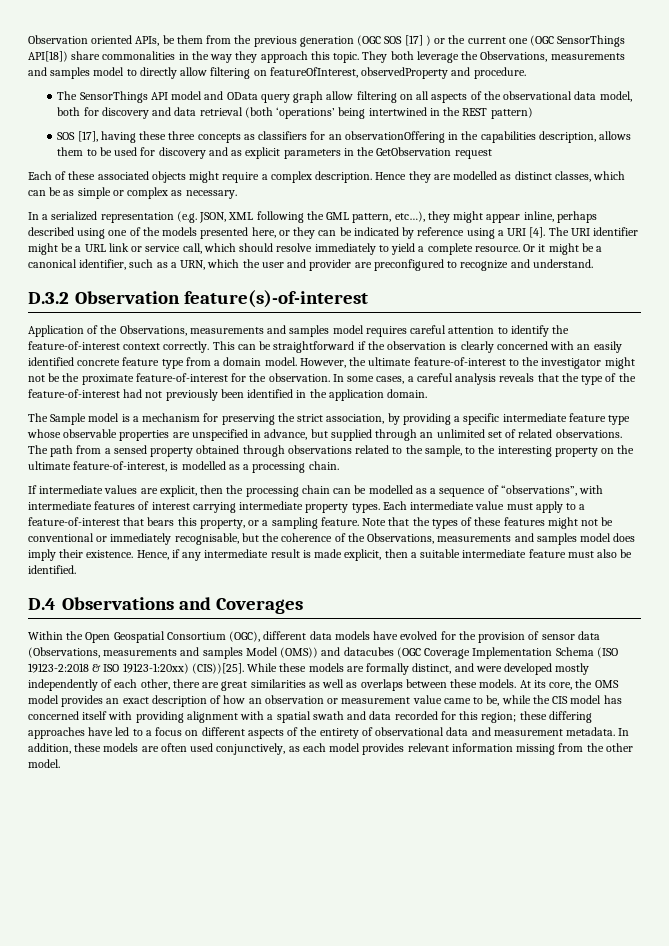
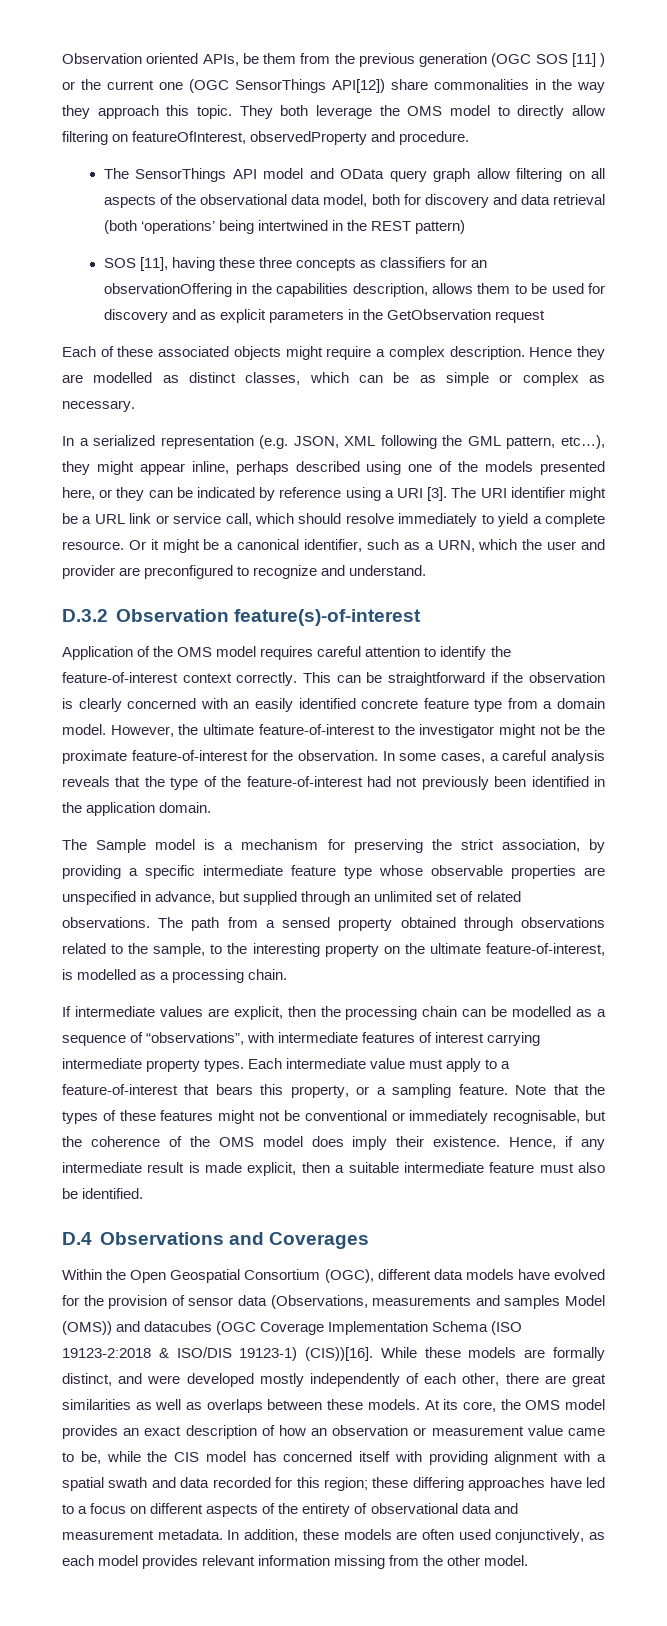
[404,35,423,46] [17] -> [571,53,596,67] [11]
[28,51,68,62] API[18]) -> [332,79,385,93] API[12])
[480,51,625,62] [28,67,91,79] Observations, measurements and samples -> [407,106,443,116] OMS
[77,131,98,142] [17], -> [139,257,168,271] [11],
[529,227,546,238] [4]. -> [427,487,448,501] [3].
[119,325,330,337] Observations, measurements and samples -> [177,647,213,657] OMS
[367,533,577,545] Observations, measurements and samples -> [218,1137,254,1147] OMS
[103,663,244,674] ISO 19123-1:20xx) (CIS))[25]. -> [176,1347,374,1361] ISO/DIS 19123-1) (CIS))[16].

